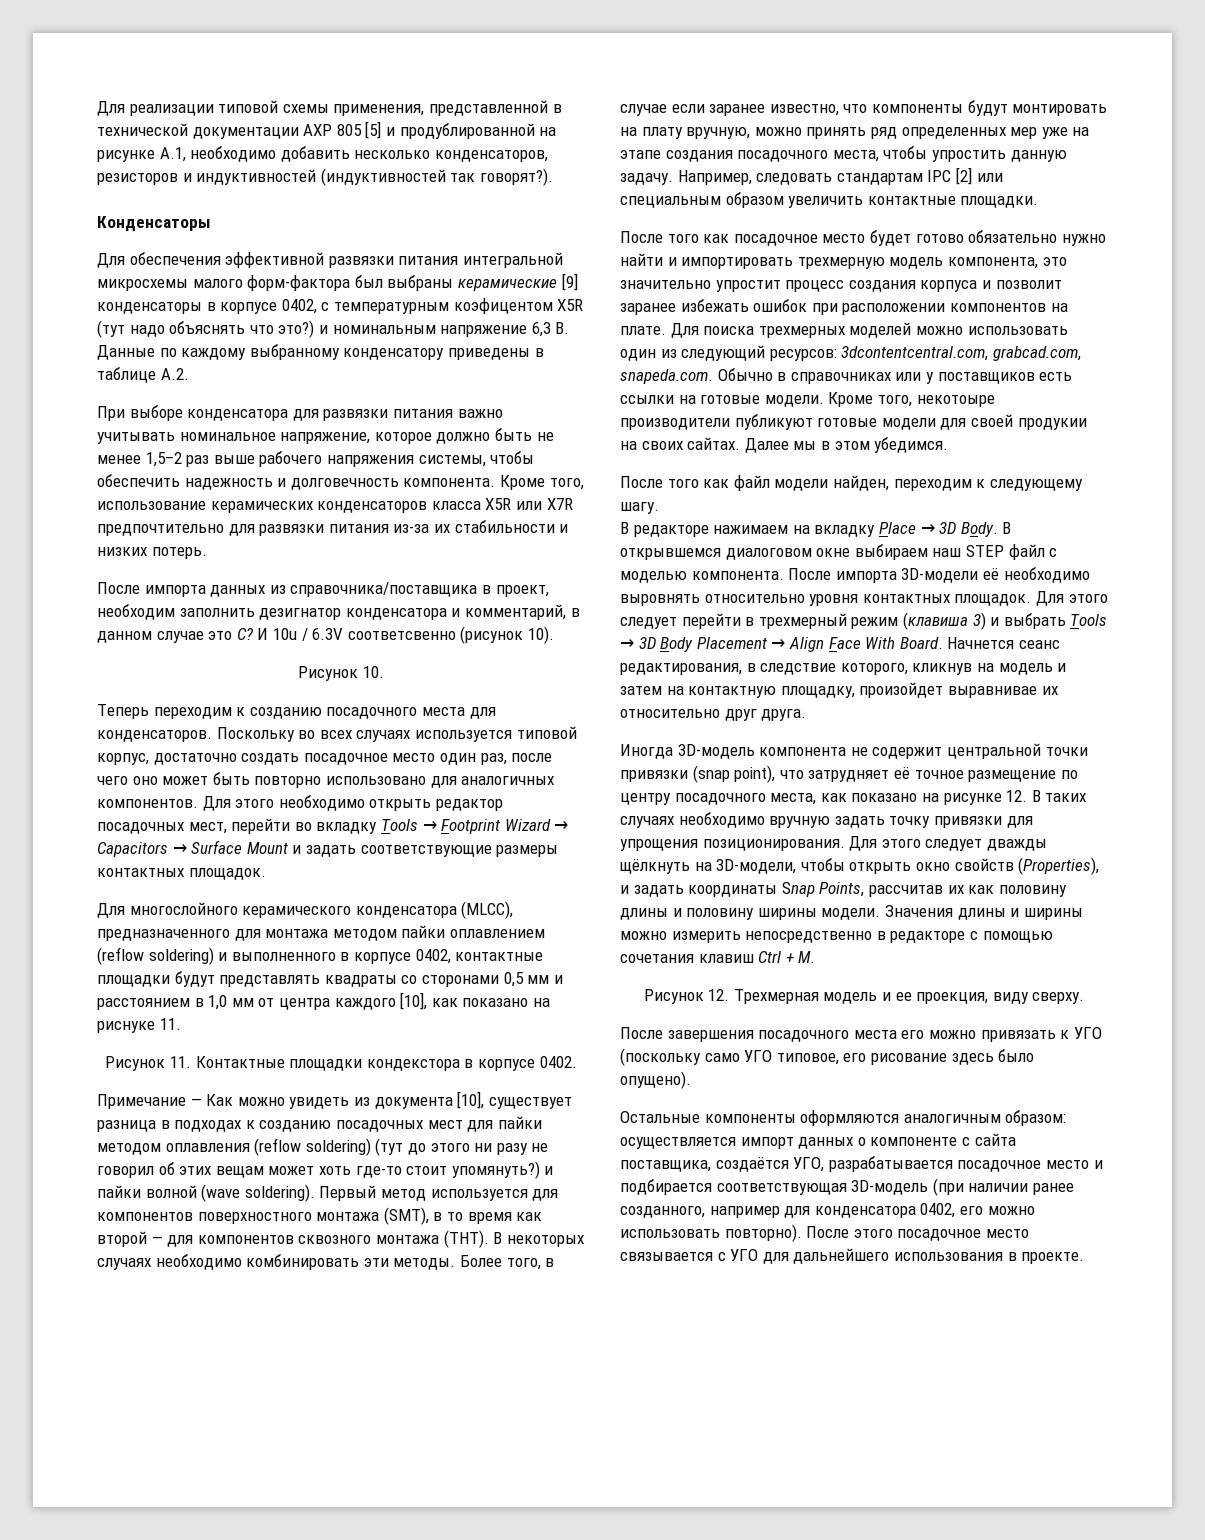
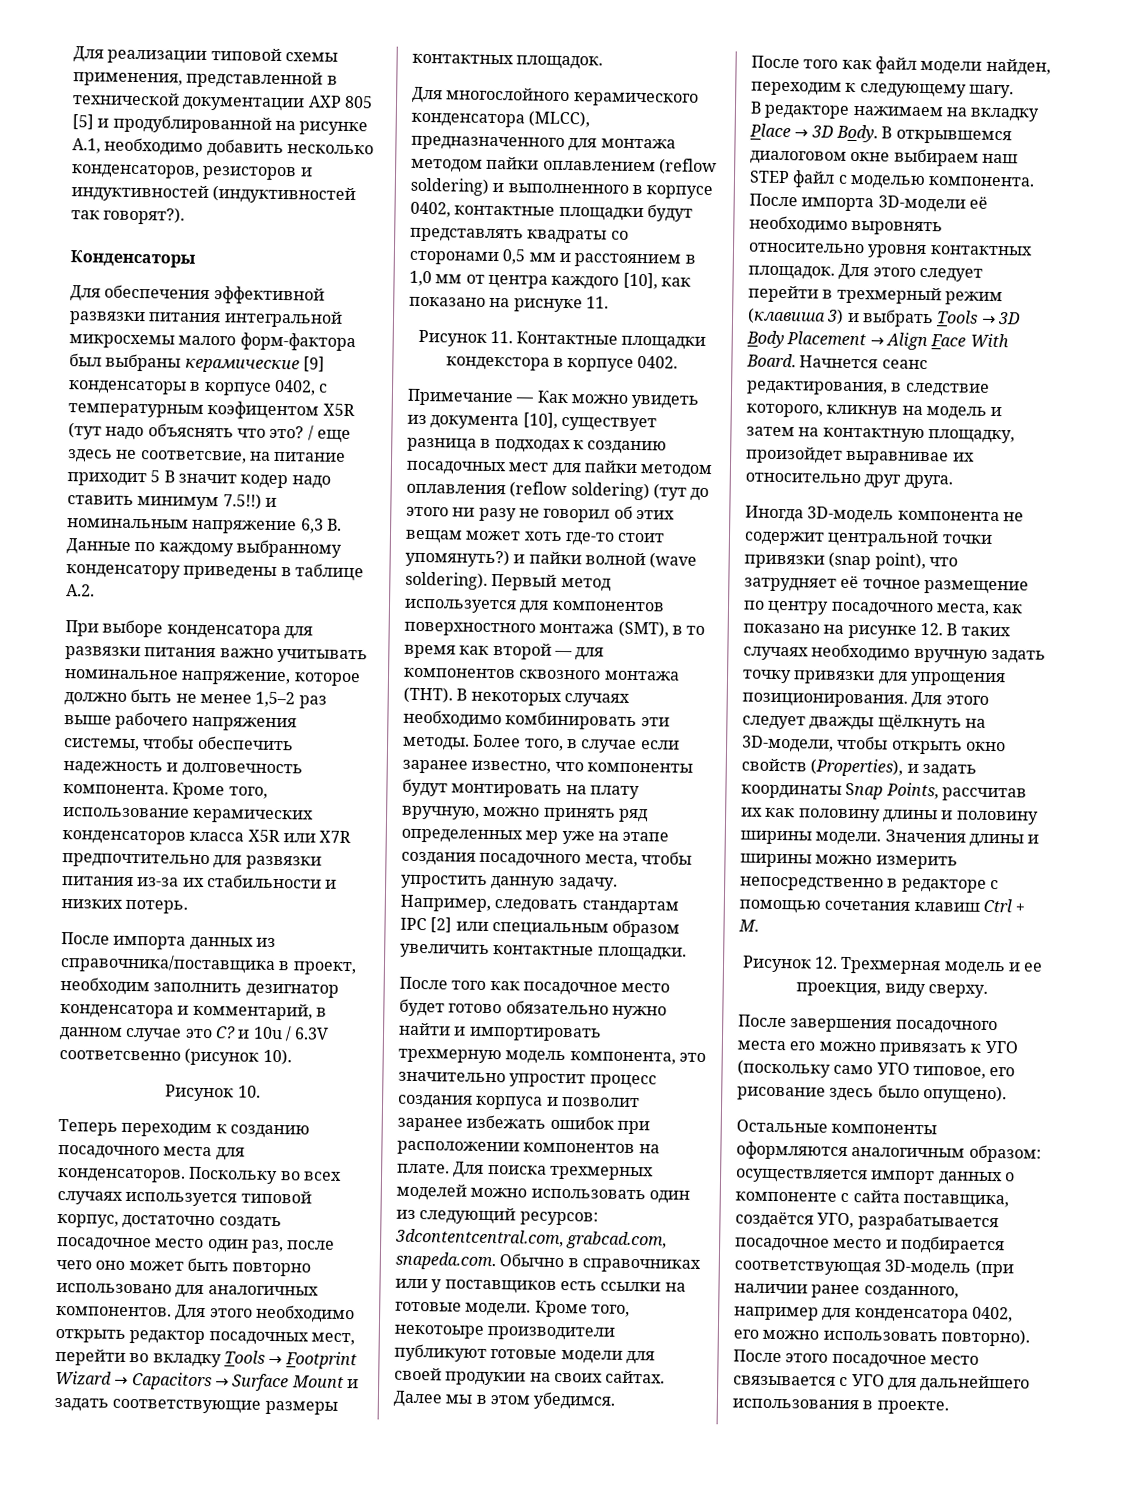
[278,320,315,338] это?) -> [269,425,351,443] [67,449,347,464] [67,470,331,489] [67,493,262,511] это? / еще здесь не соответсвие, на питание приходит 5 В значит кодер надо ставить минимум 7.5!!)
[257,628,269,640] И -> [237,1029,251,1039] и

